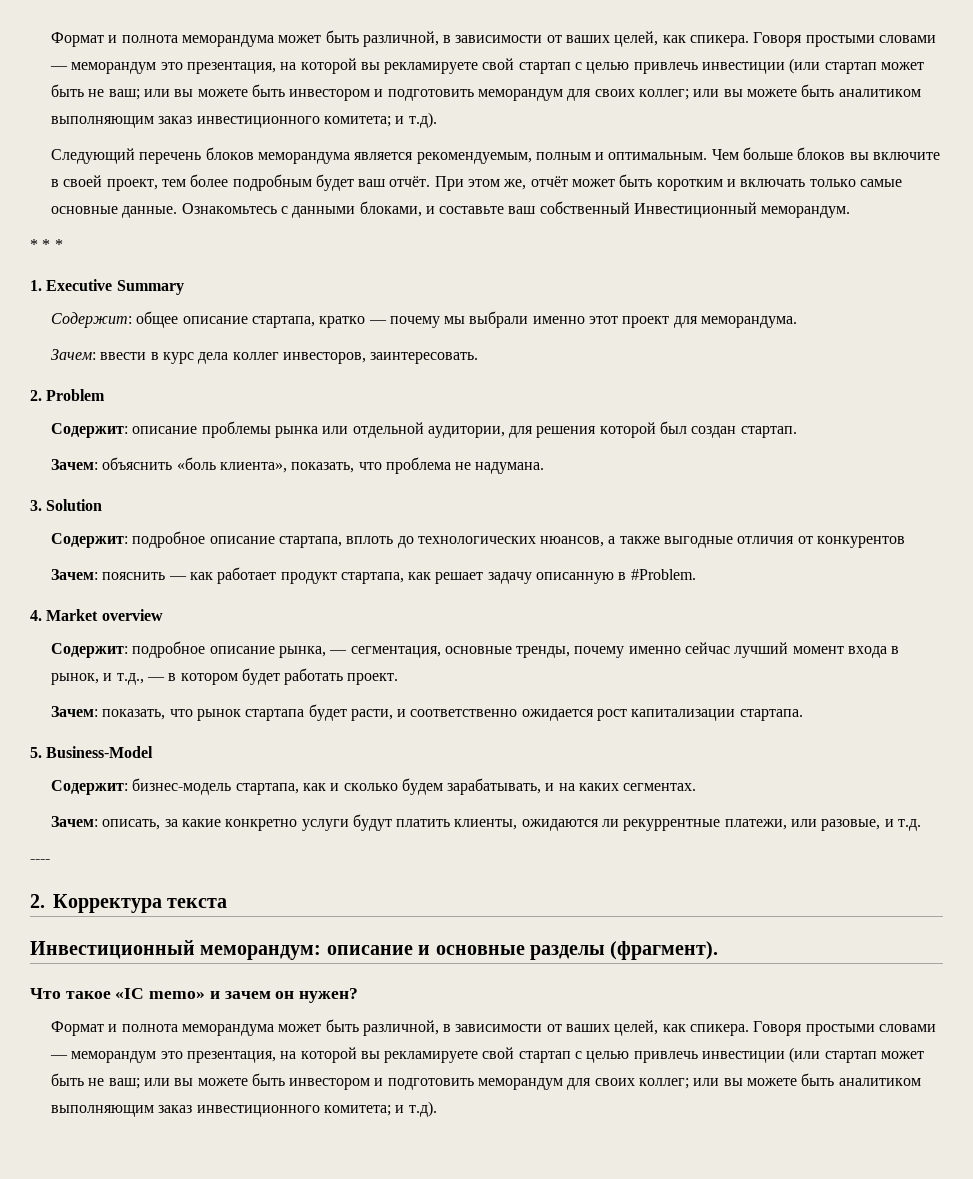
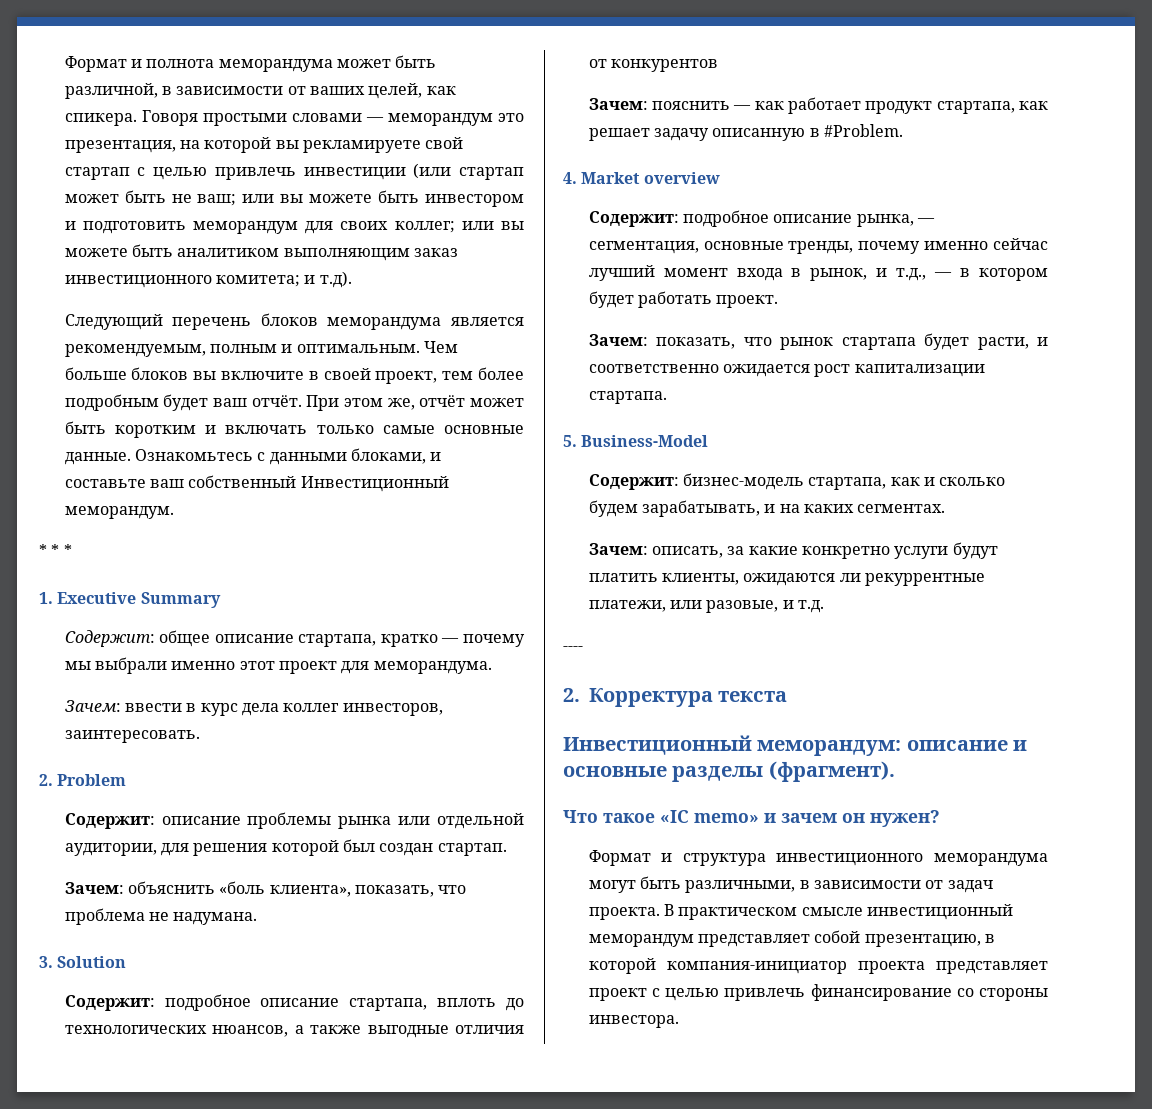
[121,1019,937,1036] [49,1047,925,1063] [50,1073,921,1090] [50,1101,437,1117] полнота меморандума может быть различной, в зависимости от ваших целей, как спикера. Говоря простыми словами — меморандум это презентация, на которой вы рекламируете свой стартап с целью привлечь инвестиции (или стартап может быть не ваш; или вы можете быть инвестором и подготовить меморандум для своих коллег; или вы можете быть аналитиком выполняющим заказ инвестиционного комитета; и т.д). -> [682,853,1048,866] [588,876,993,893] [588,904,1013,920] [588,930,995,947] [588,958,1048,974] [588,984,1048,1001] [588,1015,679,1028] структура инвестиционного меморандума могут быть различными, в зависимости от задач проекта. В практическом смысле инвестиционный меморандум представляет собой презентацию, в которой компания-инициатор проекта представляет проект с целью привлечь финансирование со стороны инвестора.

